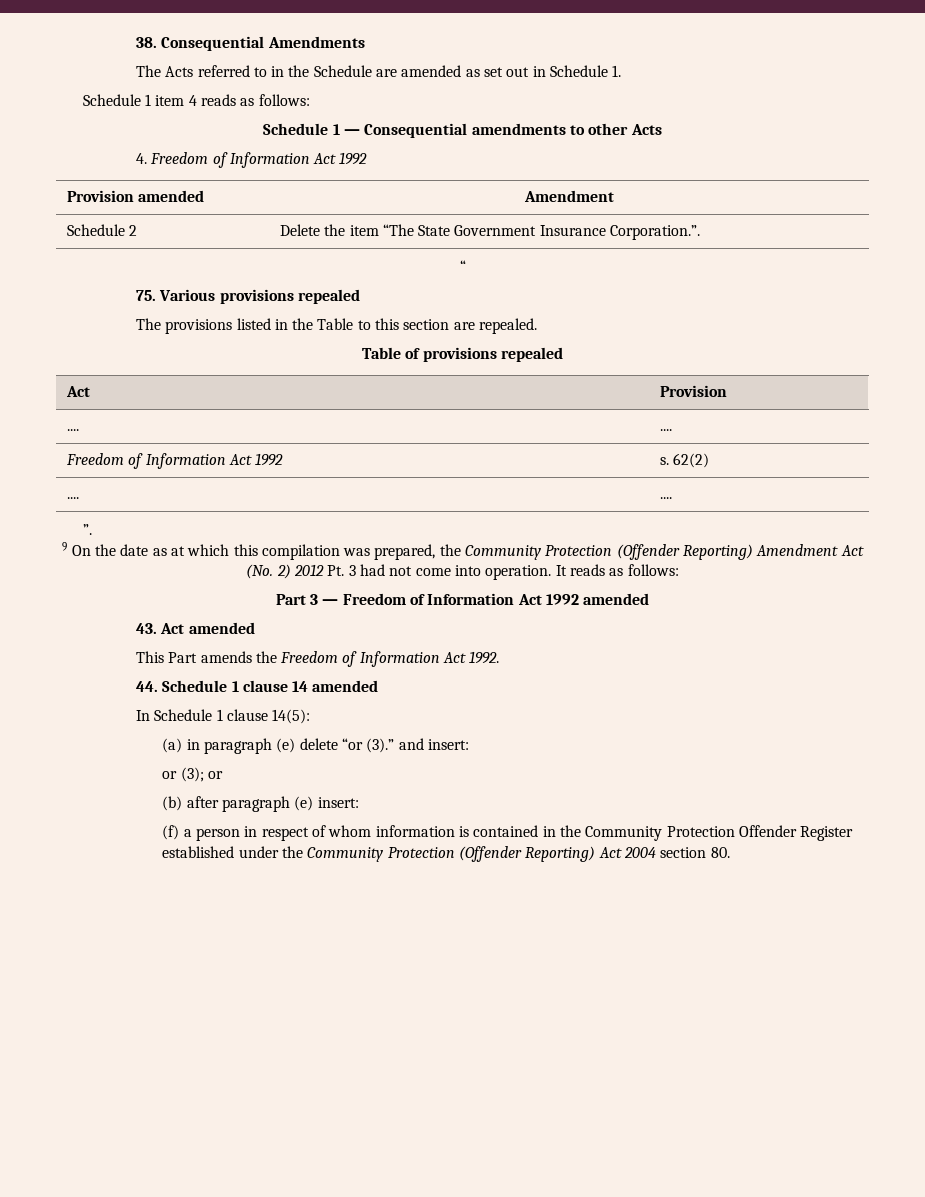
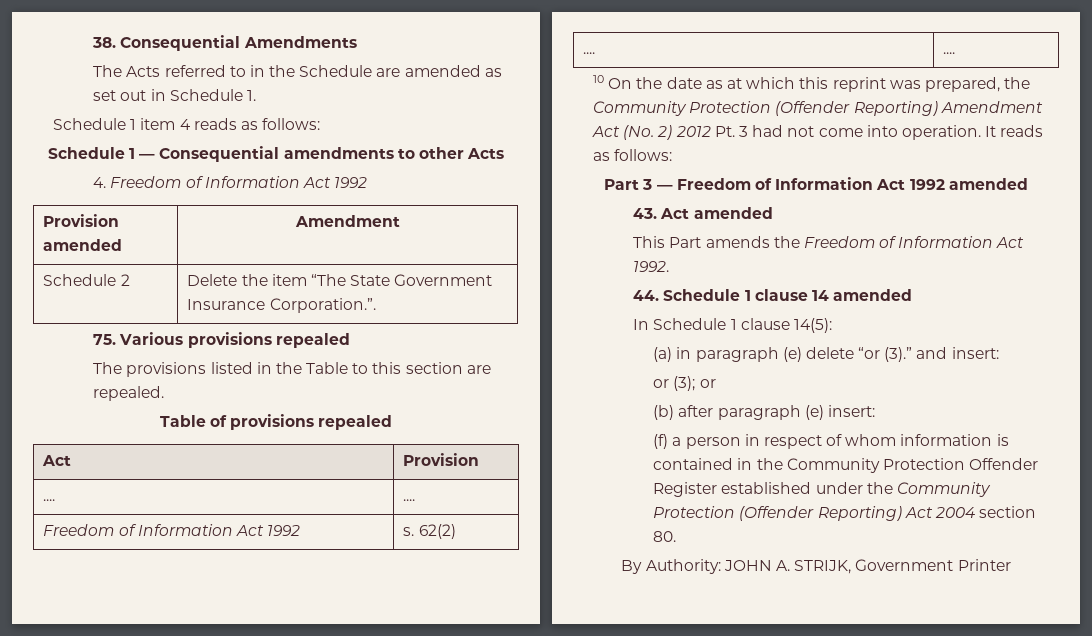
[459,260,466,272] // “ -> (376, 305) none
[82,524,92,535] [62,542,68,551] ”. // 9 -> [593,75,605,83] 10
[261,544,340,560] compilation -> [832,77,886,92] reprint
(730, 852) none -> [621,559,1011,574] // By Authority: JOHN A. STRIJK, Government Printer

